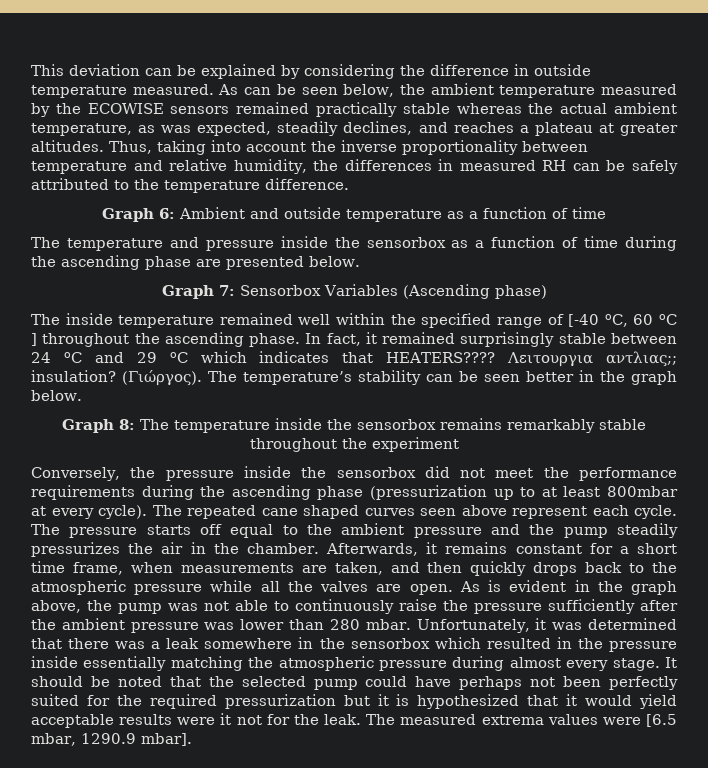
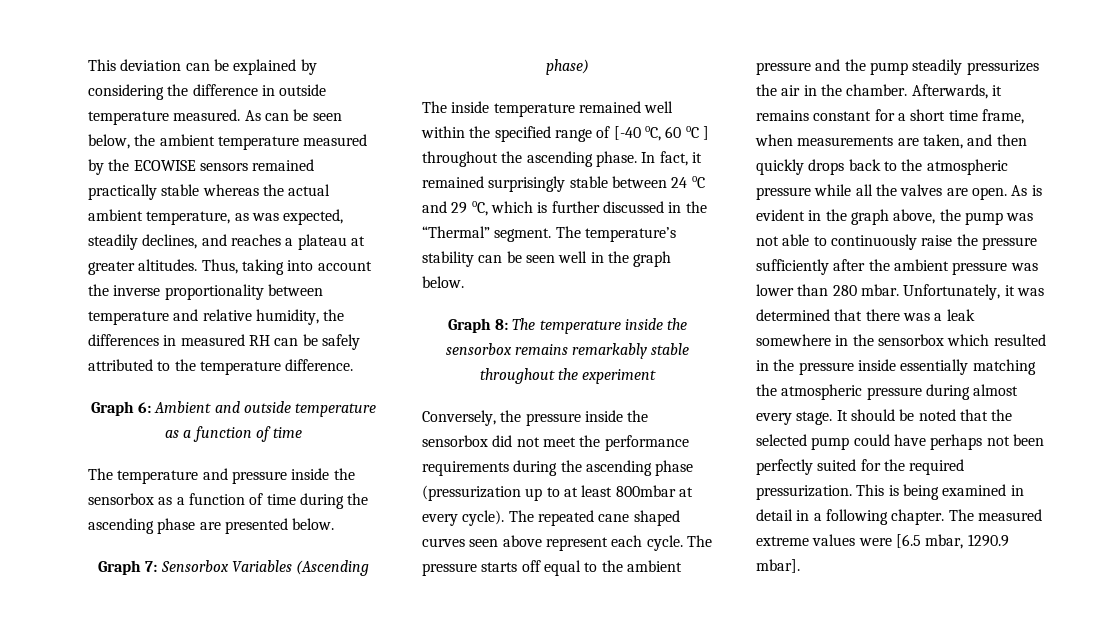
[169,351,677,367] [31,370,202,386] oC which indicates that HEATERS???? Λειτουργια αντλιας;; insulation? (Γιώργος). -> [471,201,707,216] [422,226,552,242] oC, which is further discussed in the “Thermal” segment.
[526,371,574,382] better -> [558,251,588,263] well
[224,694,677,709] [31,713,362,728] pressurization but it is hypothesized that it would yield acceptable results were it not for the leak. -> [756,484,1024,500] [756,509,945,525] pressurization. This is being examined in detail in a following chapter.
[481,715,544,725] extrema -> [756,536,809,546] extreme

